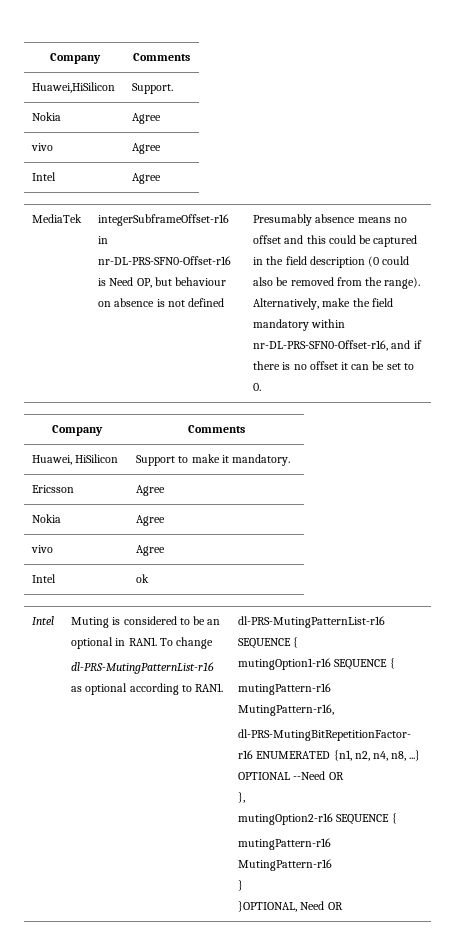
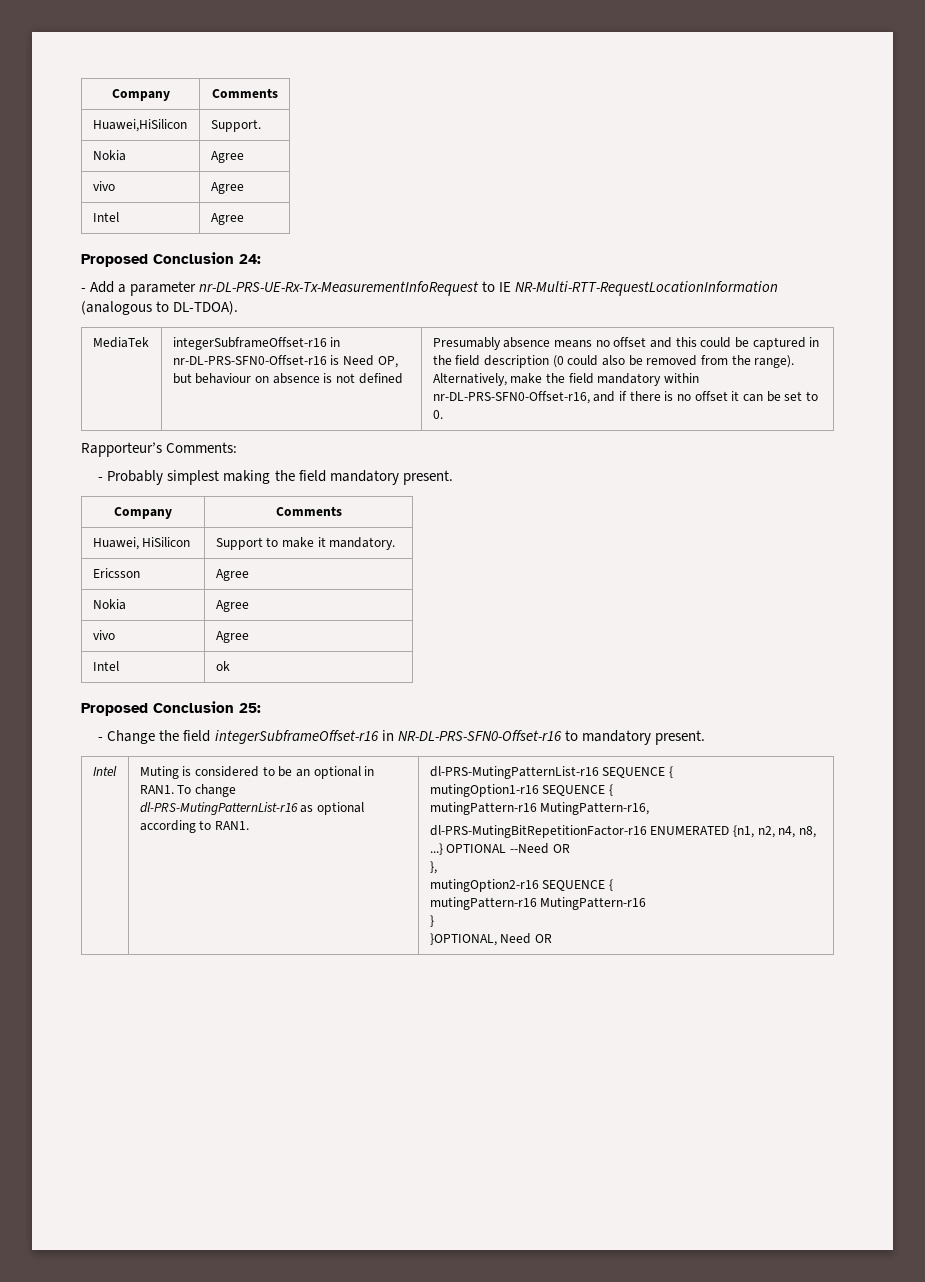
(162, 178) none -> [81,252,261,267] [81,281,779,296] [81,301,239,315] // Proposed Conclusion 24: // - Add a parameter nr-DL-PRS-UE-Rx-Tx-MeasurementInfoRequest to IE NR-Multi-RTT-RequestLocationInformation (analogous to DL-TDOA).
(262, 387) none -> [81,442,238,457] [98,470,453,485] // Rapporteur’s Comments: // - Probably simplest making the field mandatory present.
(150, 578) none -> [81,701,261,716] [98,730,705,745] // Proposed Conclusion 25: // - Change the field integerSubframeOffset-r16 in NR-DL-PRS-SFN0-Offset-r16 to mandatory present.

